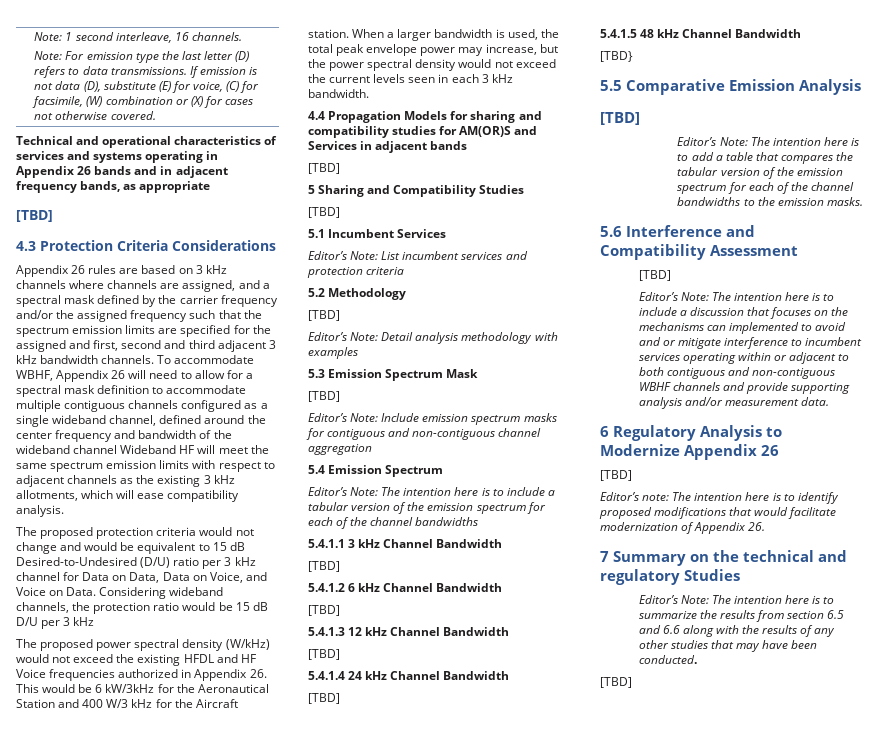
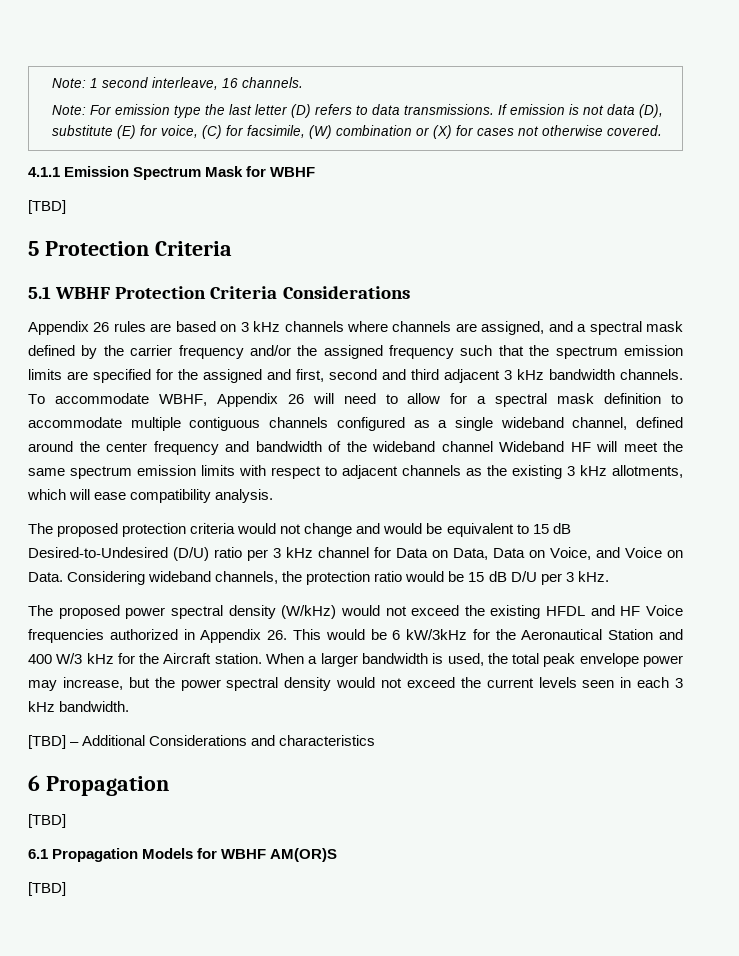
[16,136,278,148] [16,151,219,163] [16,166,228,178] [16,181,211,193] [16,210,53,222] [16,241,36,251] Technical and operational characteristics of services and systems operating in Appendix 26 bands and in adjacent frequency bands, as appropriate // [TBD] // 4.3 -> [28,166,316,180] [28,200,66,214] [28,241,232,256] [28,286,111,299] 4.1.1 Emission Spectrum Mask for WBHF // [TBD] // 5 Protection Criteria // 5.1 WBHF
[73,617,95,626] kHz -> [577,571,609,582] kHz.
[308,111,542,123] [308,126,538,138] [308,141,468,153] [308,163,340,174] [308,185,525,197] [308,207,340,218] [308,229,447,238] [308,251,528,260] [307,267,405,278] [308,288,407,300] [308,310,340,321] [308,332,558,344] [308,347,358,359] [308,369,479,381] [308,391,340,402] [308,413,557,425] [306,428,542,440] [308,444,372,455] [308,465,444,477] [308,487,555,496] [308,502,546,514] [308,517,479,529] [308,539,503,548] [308,561,340,572] [308,583,503,592] [308,605,340,616] [308,627,510,636] [308,649,340,660] [308,671,510,680] [308,693,340,704] [600,29,802,38] [600,51,633,62] [600,79,861,95] [600,112,640,125] [677,137,859,146] [677,152,854,164] [677,167,843,179] [677,182,854,194] [677,197,863,206] [600,225,755,237] [600,244,798,260] [638,270,671,281] [638,292,835,301] [638,307,849,319] [638,322,847,334] [638,337,863,349] [638,352,850,364] [638,367,836,379] [638,382,851,394] [638,397,830,409] [600,425,782,441] [600,444,779,460] [600,470,632,481] [600,492,839,504] [599,507,837,519] [600,522,766,534] [600,550,847,566] [600,569,740,585] [638,595,835,604] [638,610,845,622] [638,625,836,637] [638,640,818,652] [638,655,697,664] 4.4 Propagation Models for sharing and compatibility studies for AM(OR)S and Services in adjacent bands // [TBD] // 5 Sharing and Compatibility Studies // [TBD] // 5.1 Incumbent Services // Editor’s Note: List incumbent services and protection criteria // 5.2 Methodology // [TBD] // Editor’s Note: Detail analysis methodology with examples // 5.3 Emission Spectrum Mask // [TBD] // Editor’s Note: Include emission spectrum masks for contiguous and non-contiguous channel aggregation // 5.4 Emission Spectrum // Editor’s Note: The intention here is to include a tabular version of the emission spectrum for each of the channel bandwidths // 5.4.1.1 3 kHz Channel Bandwidth // [TBD] // 5.4.1.2 6 kHz Channel Bandwidth // [TBD] // 5.4.1.3 12 kHz Channel Bandwidth // [TBD] // 5.4.1.4 24 kHz Channel Bandwidth // [TBD] // 5.4.1.5 48 kHz Channel Bandwidth // [TBD} // 5.5 Comparative Emission Analysis // [TBD] // Editor’s Note: The intention here is to add a table that compares the tabular version of the emission spectrum for each of the channel bandwidths to the emission masks. // 5.6 Interference and Compatibility Assessment // [TBD] // Editor’s Note: The intention here is to include a discussion that focuses on the mechanisms can implemented to avoid and or mitigate interference to incumbent services operating within or adjacent to both contiguous and non-contiguous WBHF channels and provide supporting analysis and/or measurement data. // 6 Regulatory Analysis to Modernize Appendix 26 // [TBD] // Editor’s note: The intention here is to identify proposed modifications that would facilitate modernization of Appendix 26. // 7 Summary on the technical and regulatory Studies // Editor’s Note: The intention here is to summarize the results from section 6.5 and 6.6 along with the results of any other studies that may have been conducted. -> [28,735,376,749] [28,775,169,796] [28,814,66,828] [28,848,338,862] [TBD] – Additional Considerations and characteristics // 6 Propagation // [TBD] // 6.1 Propagation Models for WBHF AM(OR)S

